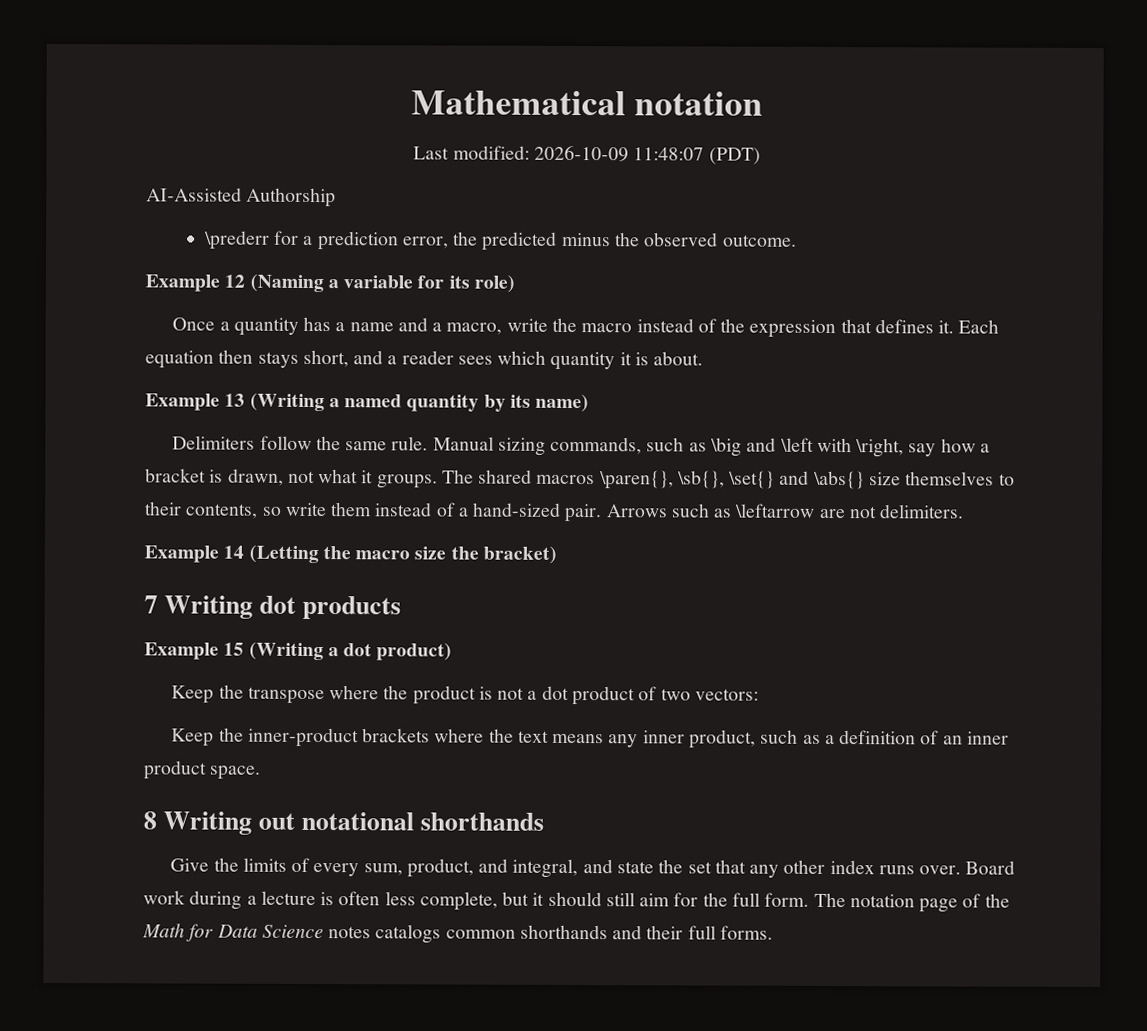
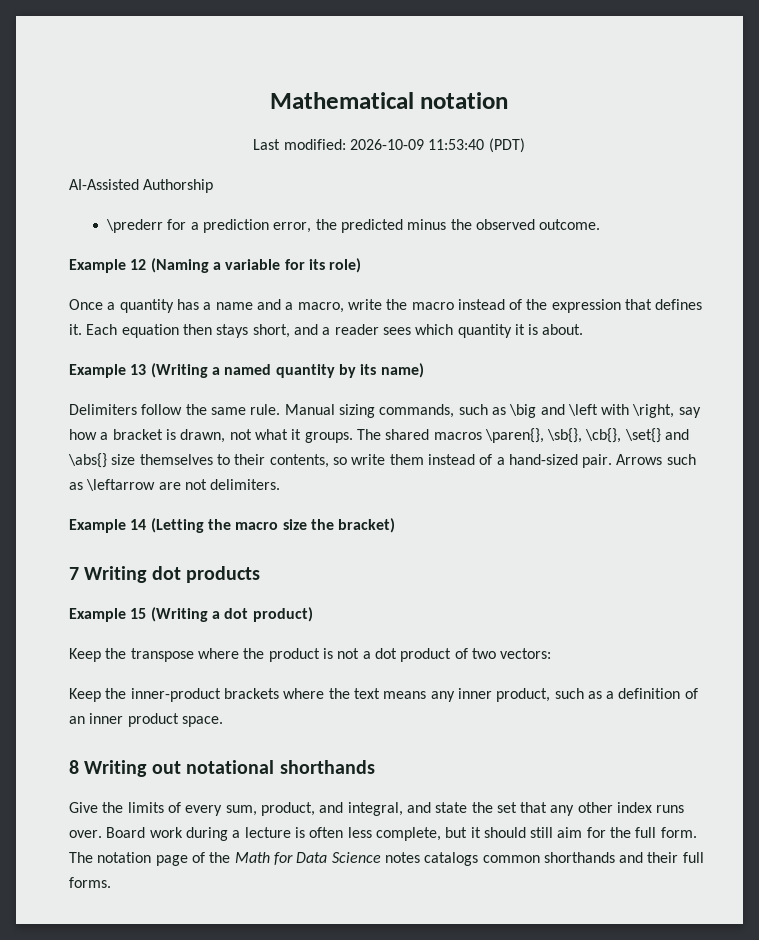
[633,147,705,161] 11:48:07 -> [428,139,485,150] 11:53:40
(725, 479) none -> [585,428,622,443] \cb{},

